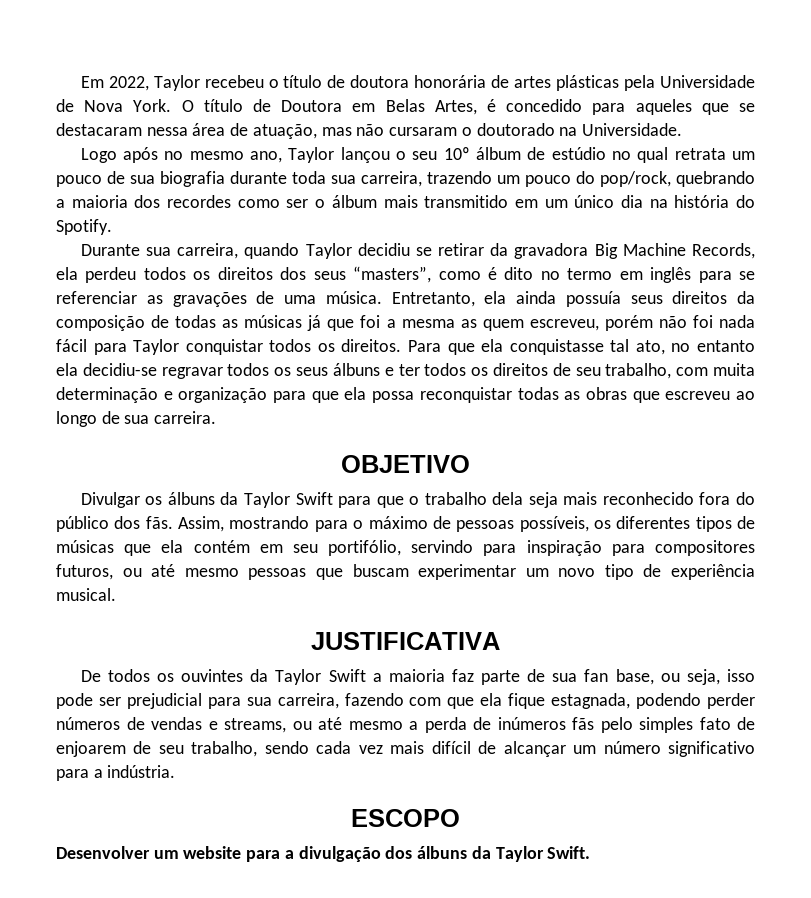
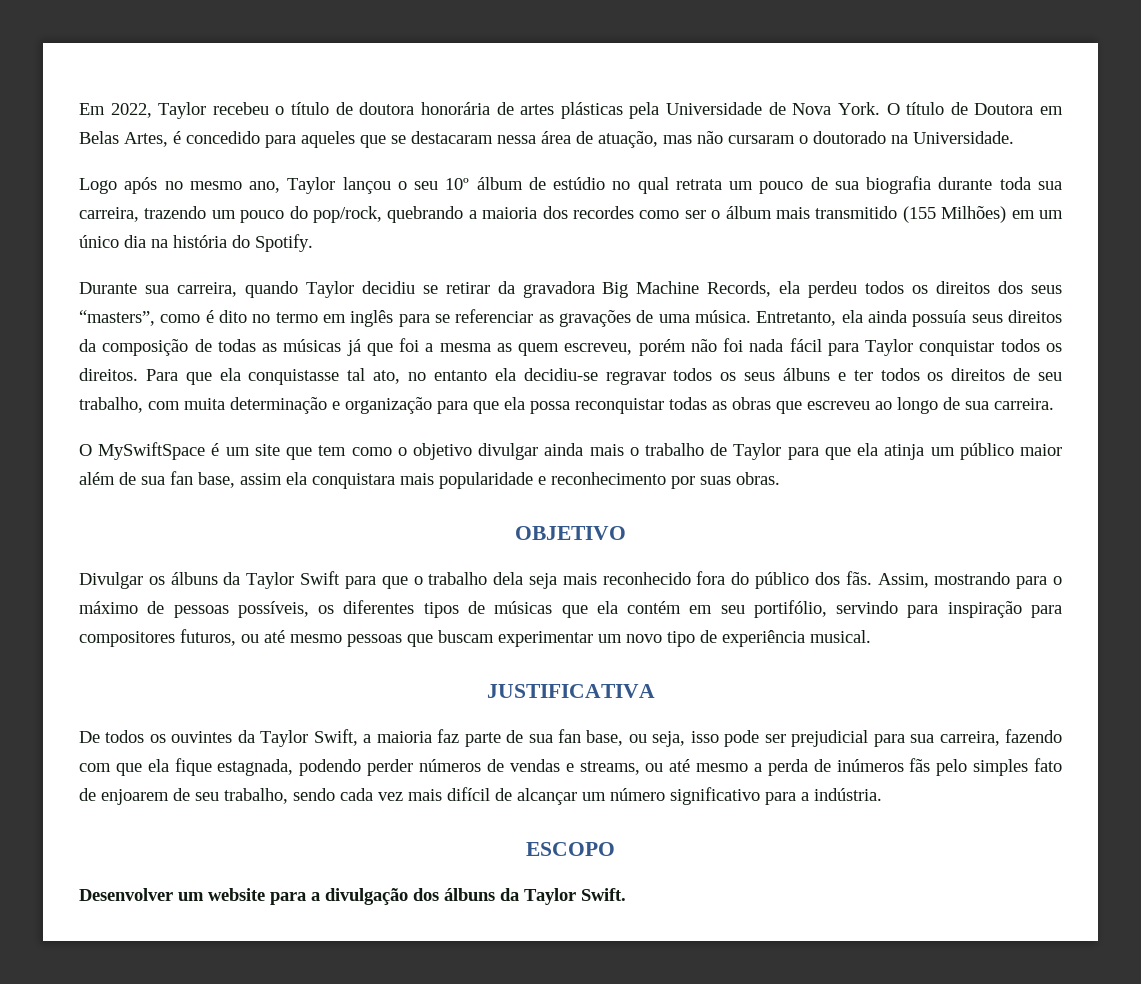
(509, 201) none -> [902,206,1007,223] (155 Milhões)
(217, 417) none -> [79,442,1063,460] [79,471,780,489] // O MySwiftSpace é um site que tem como o objetivo divulgar ainda mais o trabalho de Taylor para que ela atinja um público maior além de sua fan base, assim ela conquistara mais popularidade e reconhecimento por suas obras.
[328,669,366,682] Swift -> [313,729,358,746] Swift,

